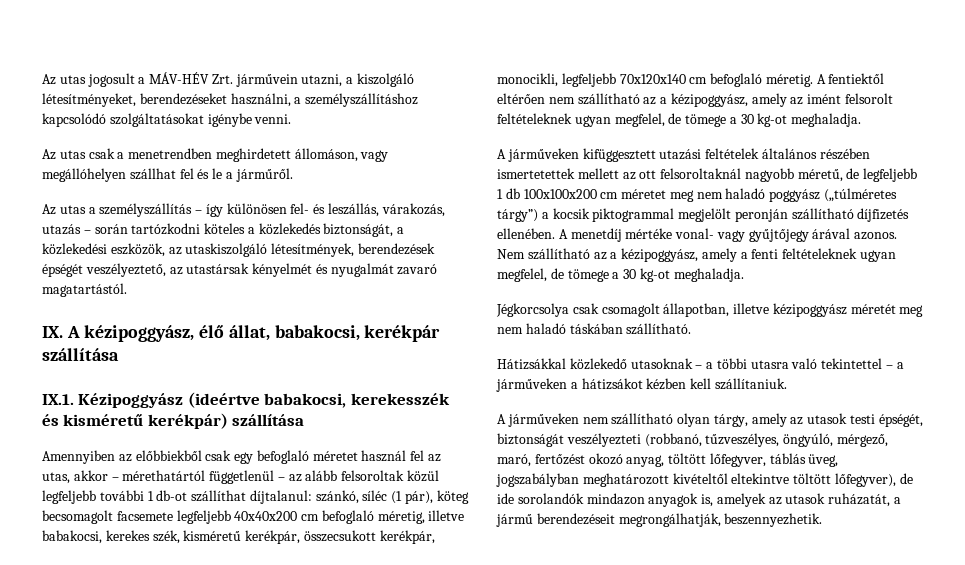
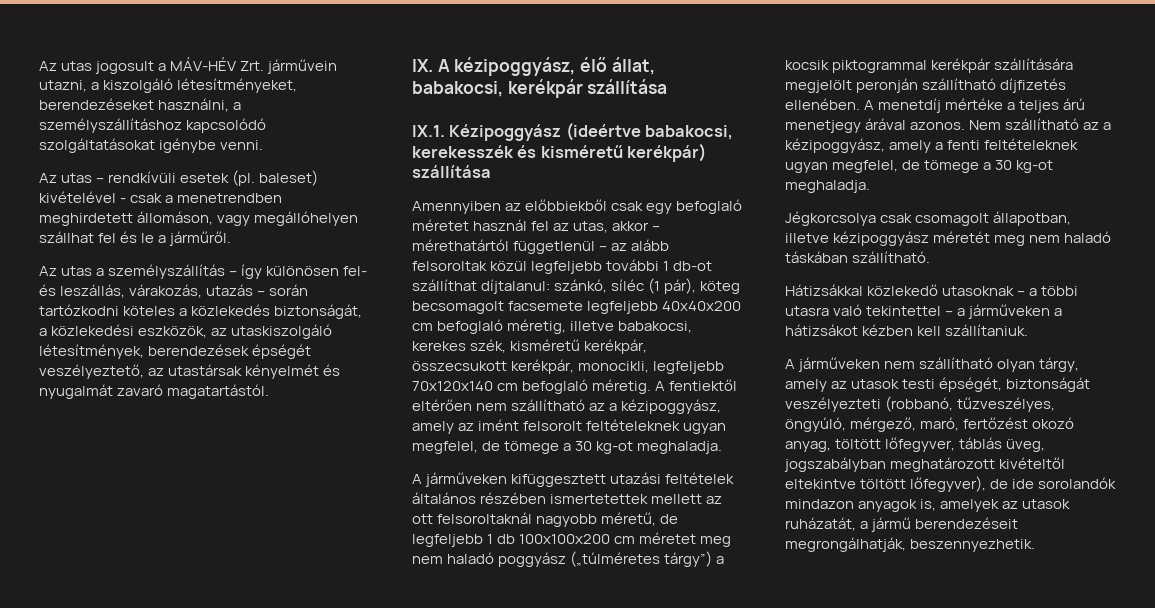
(86, 154) none -> [96,170,319,186] [39,191,127,203] – rendkívüli esetek (pl. baleset) kivételével -
(675, 215) none -> [931,58,1074,73] kerékpár szállítására
[675,228,809,242] vonal- vagy gyűjtőjegy -> [1007,98,1086,113] [785,120,861,133] a teljes árú menetjegy

